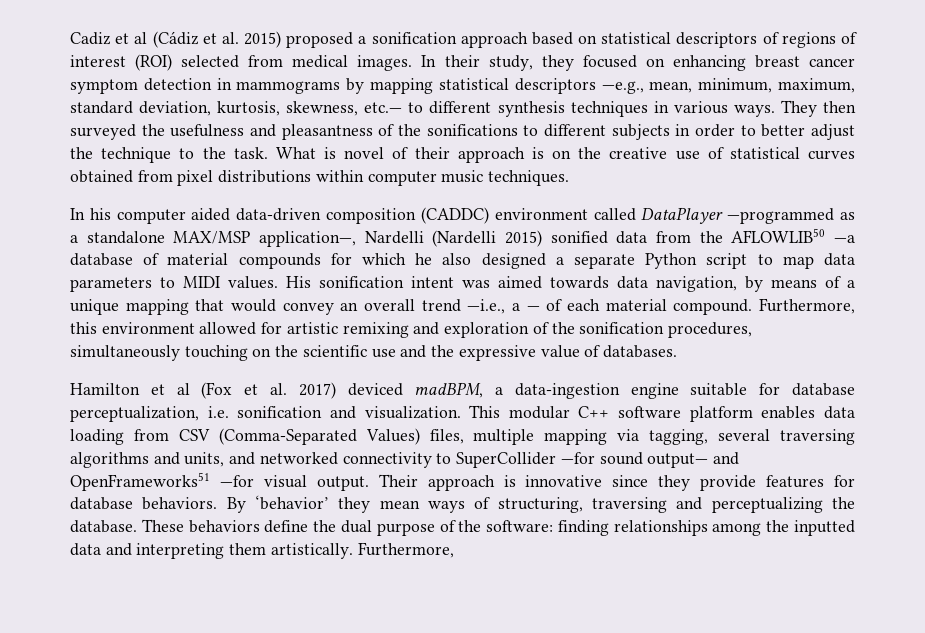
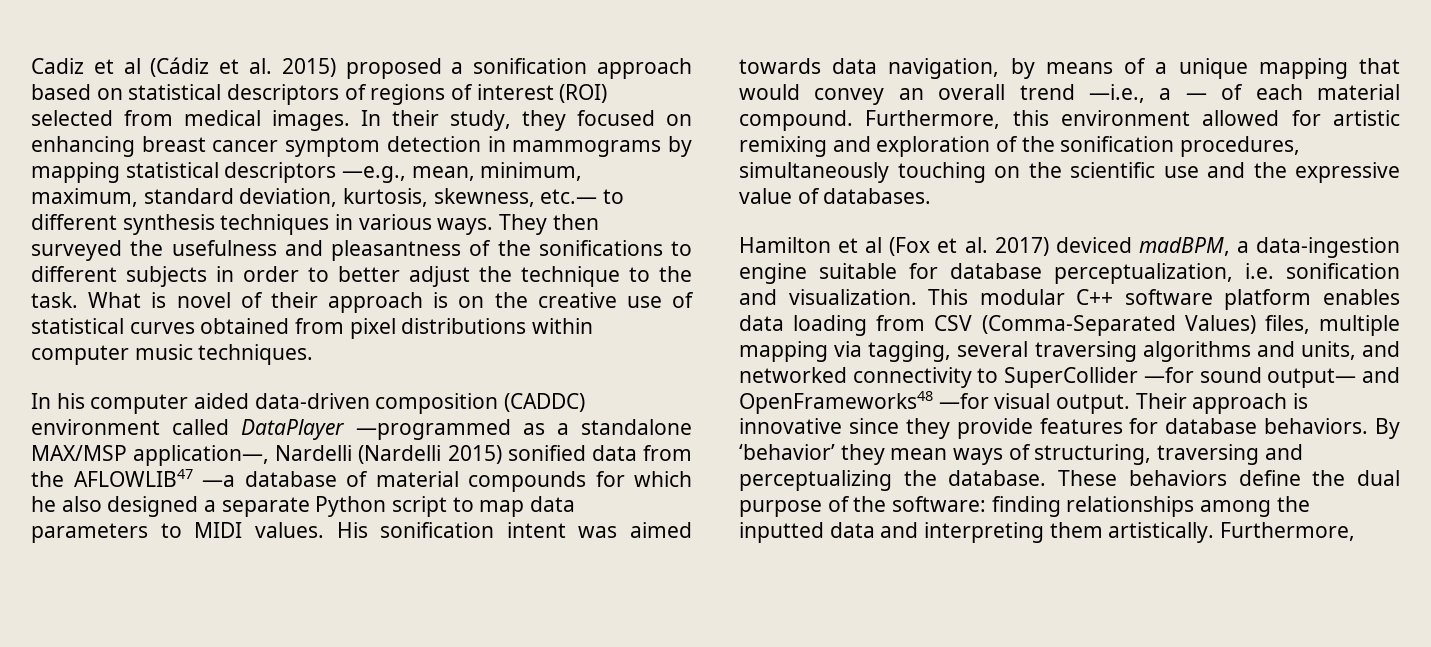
[731,228,826,243] AFLOWLIB50 -> [73,469,193,487] AFLOWLIB47
[70,472,210,491] OpenFrameworks51 -> [739,391,933,414] OpenFrameworks48

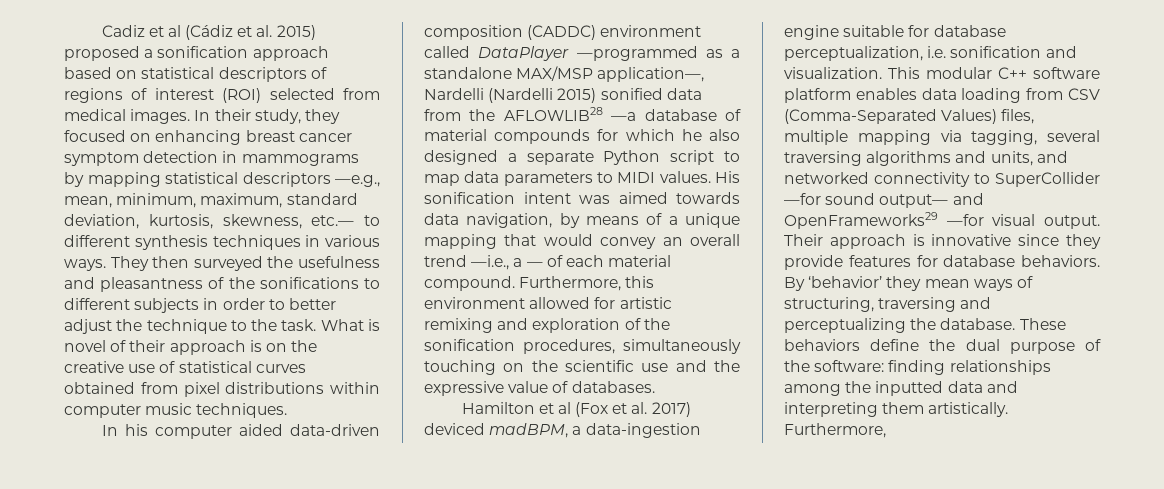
[73,469,193,487] AFLOWLIB47 -> [503,107,603,121] AFLOWLIB28
[739,391,933,414] OpenFrameworks48 -> [784,212,938,229] OpenFrameworks29

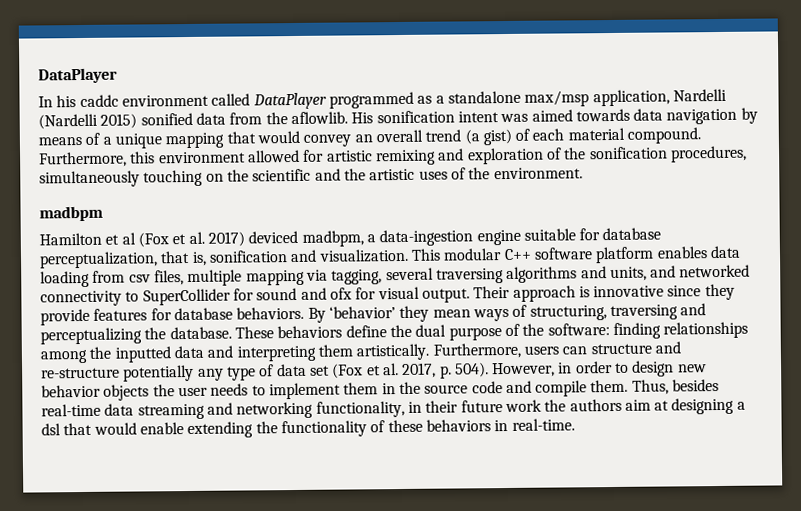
[101,25,316,40] [64,46,329,61] [64,67,327,82] [64,88,380,103] [64,109,340,124] [64,130,352,145] [64,151,359,166] [64,172,380,187] [64,193,358,208] [64,214,380,229] [64,235,380,250] [64,256,380,271] [64,277,380,292] [64,298,336,313] [64,319,380,334] [64,340,318,355] [64,361,306,373] [64,382,380,397] [64,403,288,418] [101,424,380,439] [424,25,597,40] Cadiz et al (Cádiz et al. 2015) proposed a sonification approach based on statistical descriptors of regions of interest (ROI) selected from medical images. In their study, they focused on enhancing breast cancer symptom detection in mammograms by mapping statistical descriptors —e.g., mean, minimum, maximum, standard deviation, kurtosis, skewness, etc.— to different synthesis techniques in various ways. They then surveyed the usefulness and pleasantness of the sonifications to different subjects in order to better adjust the technique to the task. What is novel of their approach is on the creative use of statistical curves obtained from pixel distributions within computer music techniques. // In his computer aided data-driven composition (CADDC) -> [38,67,118,84] [38,94,119,108] DataPlayer // In his caddc
[576,46,698,61] —programmed -> [328,91,414,109] programmed
[516,66,705,82] MAX/MSP application—, -> [524,89,670,107] max/msp application,
[503,107,741,121] [424,129,740,144] [424,150,740,165] [424,171,711,186] AFLOWLIB28 —a database of material compounds for which he also designed a separate Python script to map data parameters to MIDI values. -> [290,111,348,125] aflowlib.
[466,213,553,228] navigation, -> [666,108,738,125] navigation
[471,255,543,270] —i.e., a — -> [464,128,512,146] (a gist)
[641,363,669,372] use -> (312, 175) none
[424,381,655,396] expressive value of databases. -> [369,167,583,181] [39,205,103,222] artistic uses of the environment. // madbpm
[489,423,569,438] madBPM, -> [301,230,364,247] madbpm,
[927,46,947,58] i.e. -> [160,250,207,266] that is,
[1068,88,1100,100] [784,109,998,124] CSV (Comma-Separated Values) -> [128,274,151,283] csv
[784,193,984,208] [784,212,984,229] —for sound output— and OpenFrameworks29 —for -> [232,287,377,301] for sound and ofx for
(886, 430) none -> [523,341,681,355] [41,360,707,382] [41,379,720,401] [41,397,746,420] [41,418,575,439] users can structure and re-structure potentially any type of data set (Fox et al. 2017, p. 504). However, in order to design new behavior objects the user needs to implement them in the source code and compile them. Thus, besides real-time data streaming and networking functionality, in their future work the authors aim at designing a dsl that would enable extending the functionality of these behaviors in real-time.

